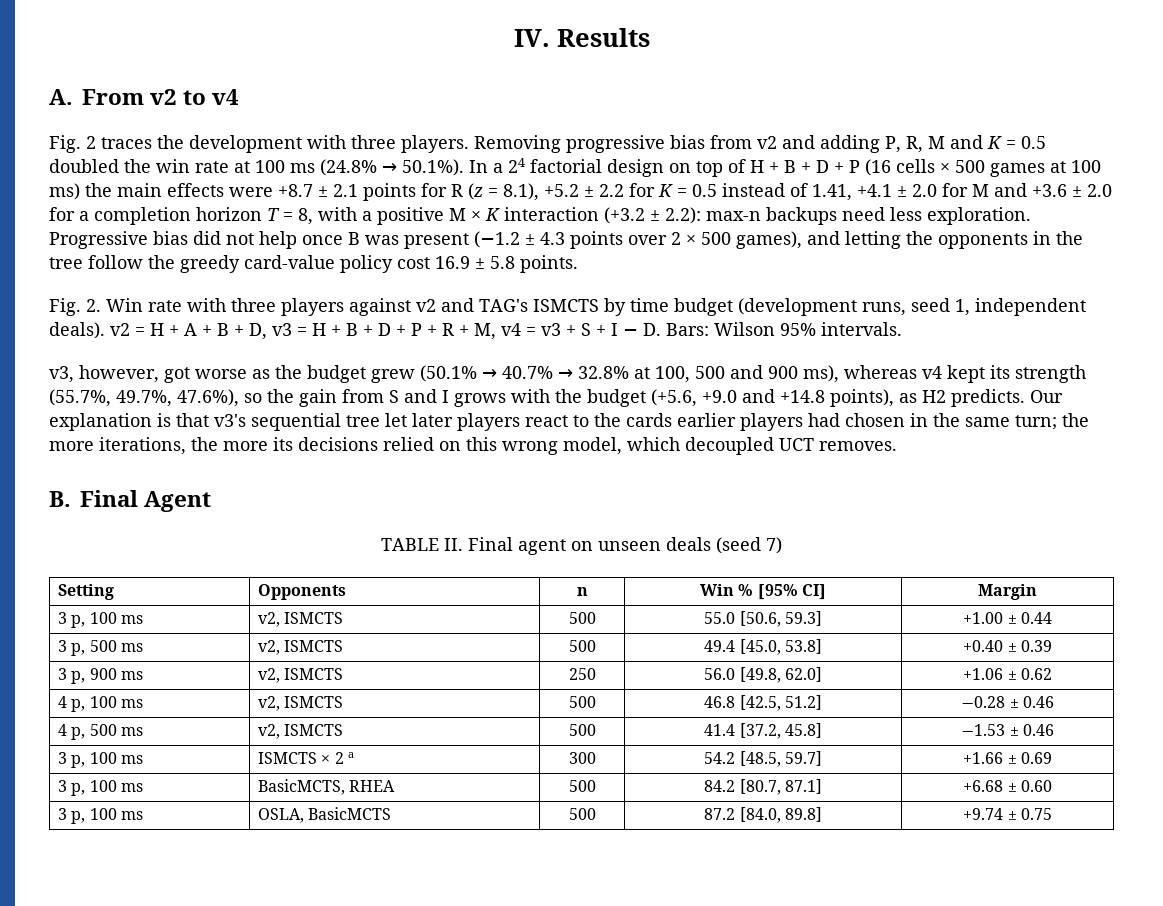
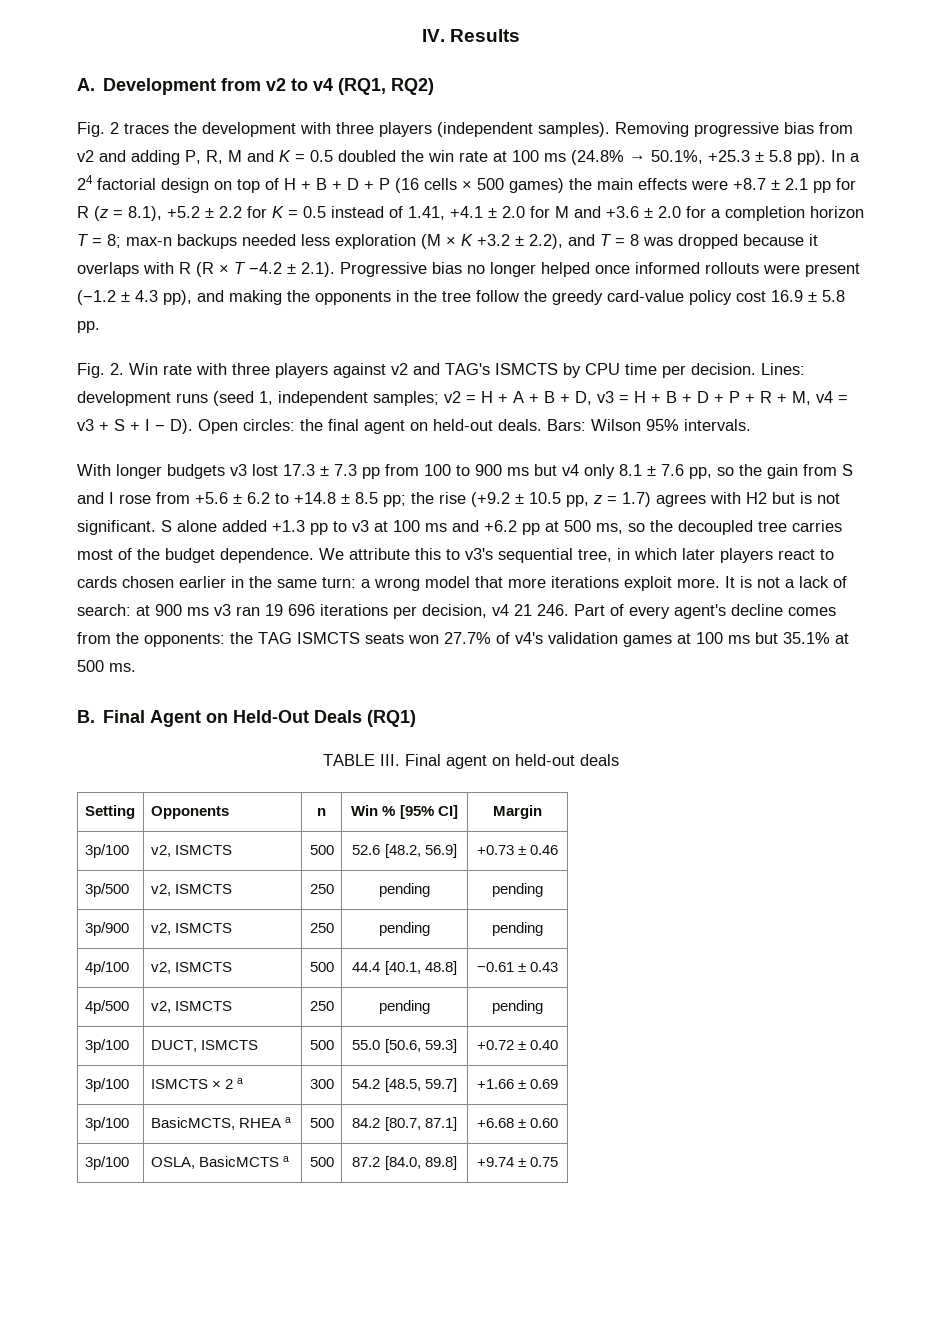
[82,89,144,105] From -> [103,78,262,95] Development from
(240, 97) none -> [338,78,435,95] (RQ1, RQ2)
[401,135,469,153] players. -> [379,122,610,137] players (independent samples).
[402,159,464,176] 50.1%). -> [651,150,826,165] 50.1%, +25.3 ± 5.8 pp).
[990,160,1101,177] [49,183,80,200] games at 100 ms) -> [509,178,564,193] games)
[363,183,416,201] points -> [813,181,831,193] pp
[298,207,1031,225] [49,231,901,249] 8, with a positive M × K interaction (+3.2 ± 2.2): max-n backups need less exploration. Progressive bias did not help once B was present (−1.2 ± 4.3 points over 2 × 500 games), and letting -> [107,234,818,249] [77,262,860,277] [77,290,282,305] 8; max-n backups needed less exploration (M × K +3.2 ± 2.2), and T = 8 was dropped because it overlaps with R (R × T −4.2 ± 2.1). Progressive bias no longer helped once informed rollouts were present (−1.2 ± 4.3 pp), and making
[520,255,578,273] points. -> [77,321,100,333] pp.
[630,298,950,316] time budget (development runs, seed -> [585,363,805,378] [77,391,254,406] CPU time per decision. Lines: development runs (seed
[49,322,105,339] deals). -> [373,391,439,406] samples;
[643,322,902,336] [49,365,1086,383] [49,389,239,407] D. Bars: Wilson 95% intervals. // v3, however, got worse as the budget grew (50.1% → 40.7% → 32.8% at 100, 500 and 900 ms), whereas v4 kept its strength (55.7%, 49.7%, 47.6%), -> [170,419,751,434] [77,464,712,479] D). Open circles: the final agent on held-out deals. Bars: Wilson 95% intervals. // With longer budgets v3 lost 17.3 ± 7.3 pp from 100 to 900 ms but v4 only 8.1 ± 7.6 pp,
[454,389,1063,407] [49,413,1089,431] [49,437,897,455] grows with the budget (+5.6, +9.0 and +14.8 points), as H2 predicts. Our explanation is that v3's sequential tree let later players react to the cards earlier players had chosen in the same turn; the more iterations, the more its decisions relied on this wrong model, which decoupled UCT removes. -> [119,492,840,507] [77,520,842,535] [77,548,834,563] [77,576,847,591] [77,604,836,619] [77,632,849,647] [77,660,136,672] rose from +5.6 ± 6.2 to +14.8 ± 8.5 pp; the rise (+9.2 ± 10.5 pp, z = 1.7) agrees with H2 but is not significant. S alone added +1.3 pp to v3 at 100 ms and +6.2 pp at 500 ms, so the decoupled tree carries most of the budget dependence. We attribute this to v3's sequential tree, in which later players react to cards chosen earlier in the same turn: a wrong model that more iterations exploit more. It is not a lack of search: at 900 ms v3 ran 19 696 iterations per decision, v4 21 246. Part of every agent's decline comes from the opponents: the TAG ISMCTS seats won 27.7% of v4's validation games at 100 ms but 35.1% at 500 ms.
(212, 501) none -> [206,710,417,727] on Held-Out Deals (RQ1)
[444,538,463,551] II. -> [380,754,400,766] III.
[598,541,661,551] unseen -> [515,754,575,766] held-out
[716,537,782,554] (seed 7) -> (619, 760) none
[57,612,143,628] [257,612,344,627] [568,612,596,624] [704,611,822,627] [963,612,1052,624] [57,640,143,656] [257,640,344,655] [568,640,596,652] [704,639,822,655] [963,640,1052,652] [57,668,143,684] [257,668,344,683] [568,668,596,680] [704,667,822,683] [963,668,1052,680] [57,696,143,712] [257,696,344,711] [568,696,596,708] [704,695,822,711] [961,696,1054,708] [57,724,143,740] [257,724,344,739] [568,724,596,736] [704,723,822,739] [961,724,1054,736] [57,752,143,768] 3 p, 100 ms | v2, ISMCTS | 500 | 55.0 [50.6, 59.3] | +1.00 ± 0.44 // 3 p, 500 ms | v2, ISMCTS | 500 | 49.4 [45.0, 53.8] | +0.40 ± 0.39 // 3 p, 900 ms | v2, ISMCTS | 250 | 56.0 [49.8, 62.0] | +1.06 ± 0.62 // 4 p, 100 ms | v2, ISMCTS | 500 | 46.8 [42.5, 51.2] | −0.28 ± 0.46 // 4 p, 500 ms | v2, ISMCTS | 500 | 41.4 [37.2, 45.8] | −1.53 ± 0.46 // 3 p, 100 ms -> [84,844,129,858] [150,845,232,857] [309,845,334,855] [352,844,457,858] [476,845,559,855] [84,883,129,897] [150,884,232,896] [309,884,334,894] [379,883,430,897] [492,883,543,897] [84,922,129,936] [150,923,232,935] [309,923,334,933] [379,922,430,936] [492,922,543,936] [84,961,129,975] [150,962,232,974] [309,962,334,972] [352,961,457,975] [476,962,559,972] [84,1000,129,1014] [150,1001,232,1013] [309,1001,334,1011] [379,1000,430,1014] [492,1000,543,1014] [84,1039,129,1053] [150,1040,258,1052] [309,1040,334,1050] [352,1039,457,1053] [476,1040,559,1050] [84,1078,129,1092] 3p/100 | v2, ISMCTS | 500 | 52.6 [48.2, 56.9] | +0.73 ± 0.46 // 3p/500 | v2, ISMCTS | 250 | pending | pending // 3p/900 | v2, ISMCTS | 250 | pending | pending // 4p/100 | v2, ISMCTS | 500 | 44.4 [40.1, 48.8] | −0.61 ± 0.43 // 4p/500 | v2, ISMCTS | 250 | pending | pending // 3p/100 | DUCT, ISMCTS | 500 | 55.0 [50.6, 59.3] | +0.72 ± 0.40 // 3p/100
[57,780,143,796] 3 p, 100 ms -> [84,1117,129,1131] 3p/100
(396, 786) none -> [284,1117,291,1123] a
[57,808,143,824] 3 p, 100 ms -> [84,1156,129,1170] 3p/100
(392, 813) none -> [282,1156,289,1162] a

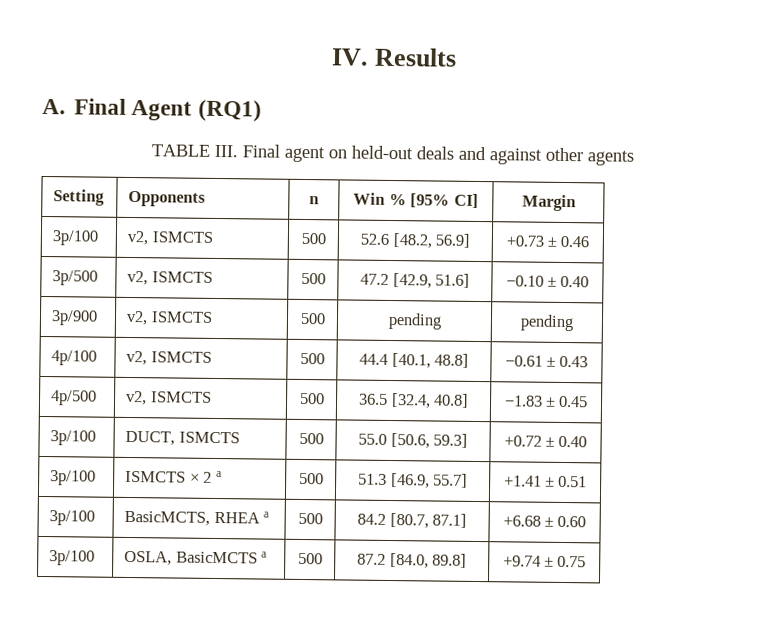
[103,78,435,95] [77,122,853,137] [77,150,860,165] [77,175,856,193] [77,206,864,221] [77,234,818,249] [77,262,860,277] [77,290,845,305] [77,321,100,333] [77,363,805,378] [77,391,848,406] [77,419,751,434] [77,464,853,479] [77,492,840,507] [77,520,842,535] [77,548,834,563] [77,576,847,591] [77,604,836,619] [77,632,849,647] [77,660,136,672] [77,710,363,727] Development from v2 to v4 (RQ1, RQ2) // Fig. 2 traces the development with three players (independent samples). Removing progressive bias from v2 and adding P, R, M and K = 0.5 doubled the win rate at 100 ms (24.8% → 50.1%, +25.3 ± 5.8 pp). In a 24 factorial design on top of H + B + D + P (16 cells × 500 games) the main effects were +8.7 ± 2.1 pp for R (z = 8.1), +5.2 ± 2.2 for K = 0.5 instead of 1.41, +4.1 ± 2.0 for M and +3.6 ± 2.0 for a completion horizon T = 8; max-n backups needed less exploration (M × K +3.2 ± 2.2), and T = 8 was dropped because it overlaps with R (R × T −4.2 ± 2.1). Progressive bias no longer helped once informed rollouts were present (−1.2 ± 4.3 pp), and making the opponents in the tree follow the greedy card-value policy cost 16.9 ± 5.8 pp. // Fig. 2. Win rate with three players against v2 and TAG's ISMCTS by CPU time per decision. Lines: development runs (seed 1, independent samples; v2 = H + A + B + D, v3 = H + B + D + P + R + M, v4 = v3 + S + I − D). Open circles: the final agent on held-out deals. Bars: Wilson 95% intervals. // With longer budgets v3 lost 17.3 ± 7.3 pp from 100 to 900 ms but v4 only 8.1 ± 7.6 pp, so the gain from S and I rose from +5.6 ± 6.2 to +14.8 ± 8.5 pp; the rise (+9.2 ± 10.5 pp, z = 1.7) agrees with H2 but is not significant. S alone added +1.3 pp to v3 at 100 ms and +6.2 pp at 500 ms, so the decoupled tree carries most of the budget dependence. We attribute this to v3's sequential tree, in which later players react to cards chosen earlier in the same turn: a wrong model that more iterations exploit more. It is not a lack of search: at 900 ms v3 ran 19 696 iterations per decision, v4 21 246. Part of every agent's decline comes from the opponents: the TAG ISMCTS seats won 27.7% of v4's validation games at 100 ms but 35.1% at 500 ms. // B. Final Agent on Held-Out Deals -> [74,98,193,121] Final Agent
(619, 760) none -> [458,146,634,166] and against other agents
[309,884,334,894] [379,883,430,897] [492,883,543,897] 250 | pending | pending -> [300,272,326,285] [360,273,470,289] [505,275,590,288] 500 | 47.2 [42.9, 51.6] | −0.10 ± 0.40
[309,923,334,933] 250 -> [299,312,326,325] 500
[309,1001,334,1011] [379,1000,430,1014] [492,1000,543,1014] 250 | pending | pending -> [299,392,325,405] [358,393,469,409] [503,395,589,408] 500 | 36.5 [32.4, 40.8] | −1.83 ± 0.45
[309,1079,334,1089] [352,1078,457,1092] [476,1079,559,1089] 300 | 54.2 [48.5, 59.7] | +1.66 ± 0.69 -> [298,472,324,485] [358,473,468,489] [503,475,588,488] 500 | 51.3 [46.9, 55.7] | +1.41 ± 0.51

